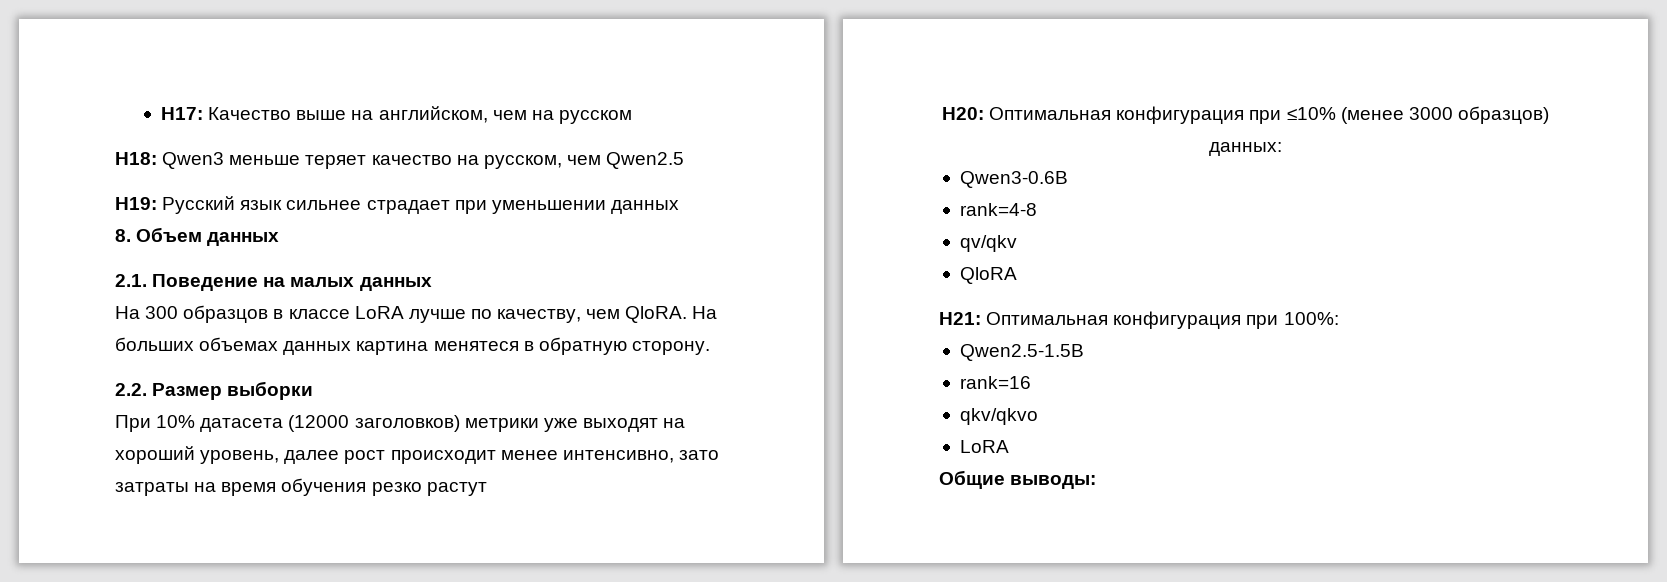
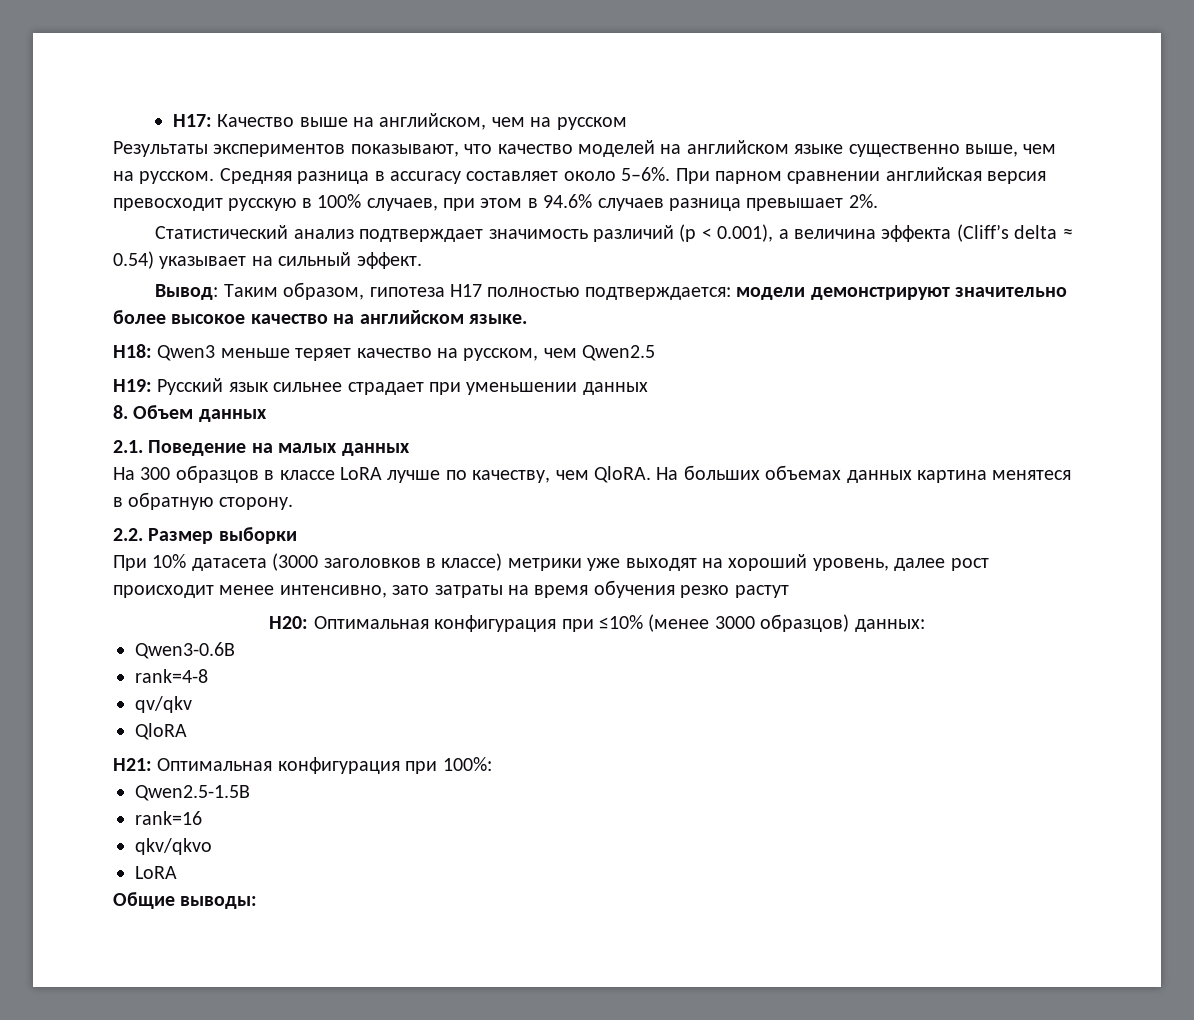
(632, 117) none -> [113,140,1057,157] [113,167,1047,184] [113,194,878,211] [155,224,1073,242] [113,251,422,269] [155,282,1068,300] [113,310,527,324] // Результаты экспериментов показывают, что качество моделей на английском языке существенно выше, чем на русском. Средняя разница в accuracy составляет около 5–6%. При парном сравнении английская версия превосходит русскую в 100% случаев, при этом в 94.6% случаев разница превышает 2%. // Статистический анализ подтверждает значимость различий (p < 0.001), а величина эффекта (Cliff’s delta ≈ 0.54) указывает на сильный эффект. // Вывод: Таким образом, гипотеза H17 полностью подтверждается: модели демонстрируют значительно более высокое качество на английском языке.
[288,415,460,432] (12000 заголовков) -> [272,553,503,571] (3000 заголовков в классе)

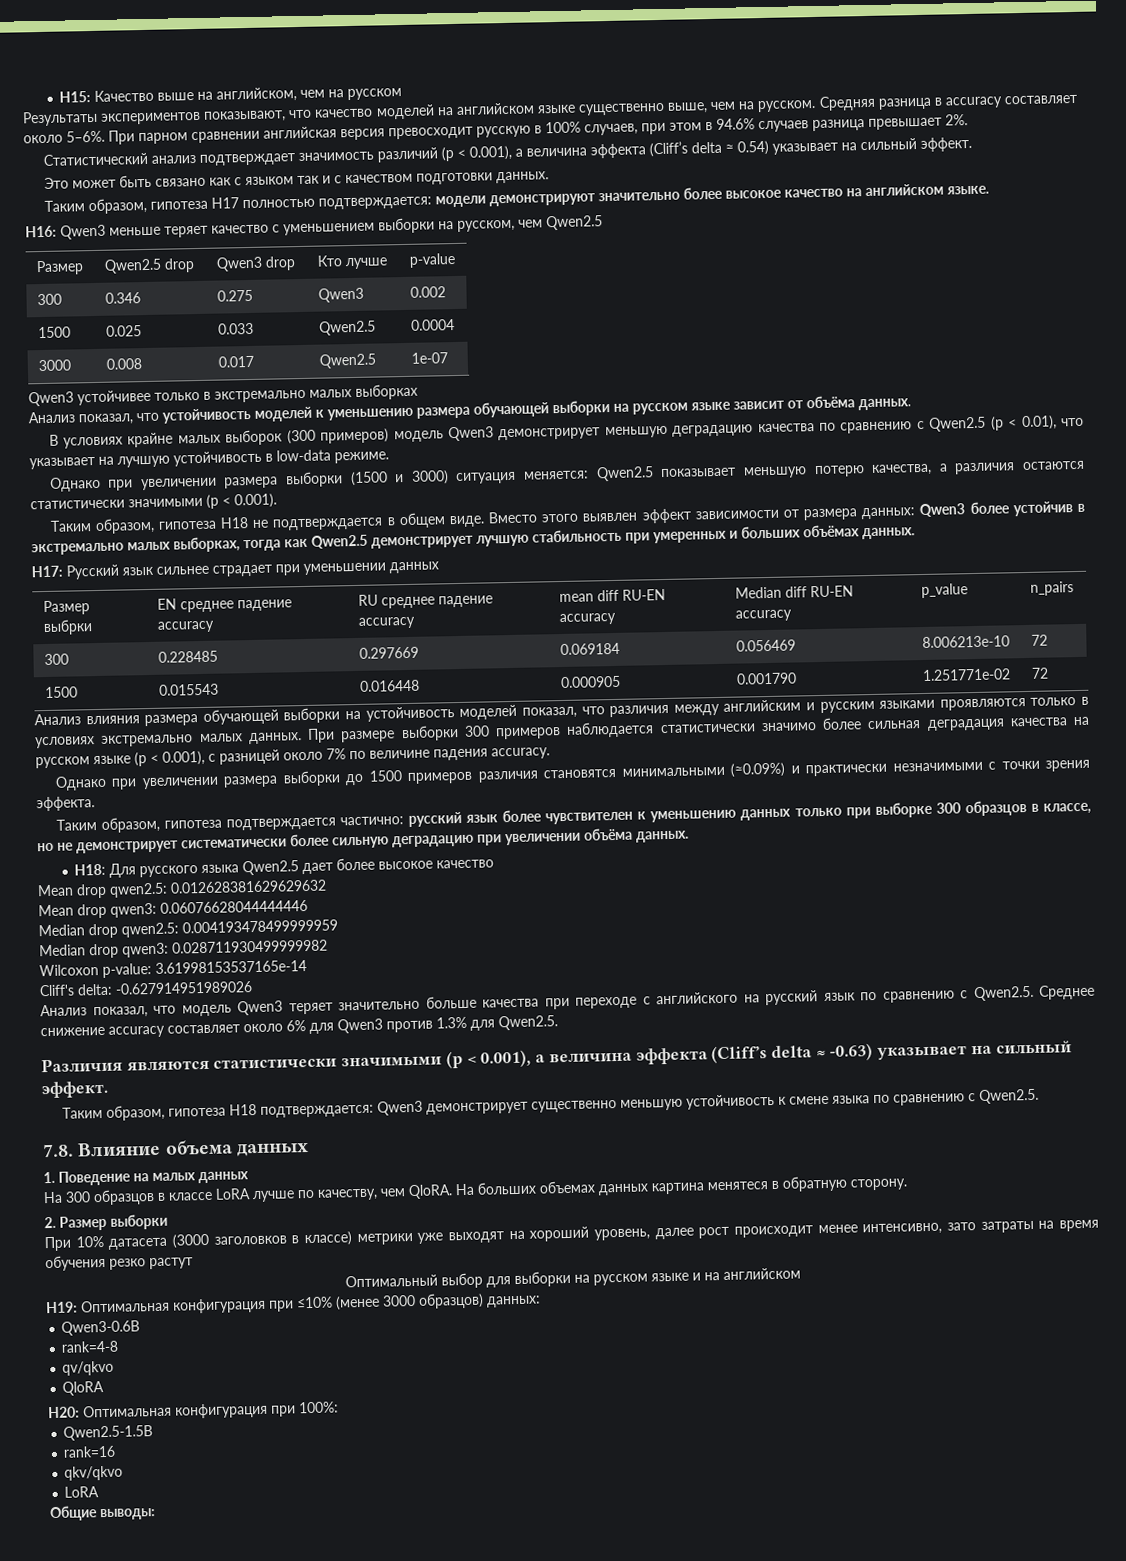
[172,114,212,127] H17: -> [59,91,92,103] H15:
[155,284,219,300] Вывод: -> [43,171,549,189] Это может быть связано как с языком так и с качеством подготовки данных. //
[113,344,152,358] H18: -> [25,225,57,238] H16:
(432, 353) none -> [272,217,435,236] с уменьшением выборки
[113,379,152,392] // H19: -> [35,260,84,276] [103,258,195,274] [215,256,296,272] [316,255,388,270] [408,252,456,268] [36,293,62,306] [104,292,141,304] [216,289,253,302] [317,287,364,303] [409,286,446,298] [37,326,71,339] [105,325,142,337] [217,322,254,335] [318,320,376,336] [410,319,455,331] [37,359,71,372] [105,358,142,370] [217,355,254,368] [318,353,376,369] [410,352,448,364] [28,383,418,407] [28,395,911,426] [48,415,1084,449] [29,449,389,470] [49,460,1086,492] [30,493,277,510] [49,501,1085,535] [31,524,915,556] [31,565,63,578] // Размер | Qwen2.5 drop | Qwen3 drop | Кто лучше | p-value // 300 | 0.346 | 0.275 | Qwen3 | 0.002 // 1500 | 0.025 | 0.033 | Qwen2.5 | 0.0004 // 3000 | 0.008 | 0.017 | Qwen2.5 | 1e-07 // Qwen3 устойчивее только в экстремально малых выборках // Анализ показал, что устойчивость моделей к уменьшению размера обучающей выборки на русском языке зависит от объёма данных. // В условиях крайне малых выборок (300 примеров) модель Qwen3 демонстрирует меньшую деградацию качества по сравнению с Qwen2.5 (p < 0.01), что указывает на лучшую устойчивость в low-data режиме. // Однако при увеличении размера выборки (1500 и 3000) ситуация меняется: Qwen2.5 показывает меньшую потерю качества, а различия остаются статистически значимыми (p < 0.001). // Таким образом, гипотеза H18 не подтверждается в общем виде. Вместо этого выявлен эффект зависимости от размера данных: Qwen3 более устойчив в экстремально малых выборках, тогда как Qwen2.5 демонстрирует лучшую стабильность при умеренных и больших объёмах данных. // H17:
[113,405,267,422] [113,440,143,453] // 8. Объем данных // 2.1. -> [42,600,90,616] [42,619,93,636] [156,598,292,613] [156,620,215,633] [357,594,493,609] [357,616,416,629] [558,588,666,603] [558,612,616,626] [734,585,854,599] [734,609,792,622] [920,583,968,599] [1029,581,1074,596] [43,653,69,666] [157,650,218,663] [358,646,419,659] [559,642,620,656] [735,639,796,652] [921,635,1010,649] [1030,634,1048,646] [44,686,78,699] [158,683,219,696] [359,679,420,692] [559,675,621,689] [735,672,797,685] [921,668,1011,682] [1030,667,1049,679] [34,696,1089,727] [35,716,1090,749] [35,747,550,769] [54,759,1091,791] [36,796,95,812] [55,800,1092,833] [37,827,689,854] [74,857,495,878] [37,879,327,899] [38,899,308,919] [38,919,338,939] [39,939,328,959] [39,960,307,978] [39,981,253,997] [40,984,1095,1019] [40,1015,558,1038] [41,1040,1072,1073] [41,1080,109,1099] [61,1088,1039,1121] [42,1139,309,1158] [43,1171,55,1184] // Размер выбрки | EN среднее падение accuracy | RU среднее падение accuracy | mean diff RU-EN accuracy | Median diff RU-EN accuracy | p_value | n_pairs // 300 | 0.228485 | 0.297669 | 0.069184 | 0.056469 | 8.006213e-10 | 72 // 1500 | 0.015543 | 0.016448 | 0.000905 | 0.001790 | 1.251771e-02 | 72 // Анализ влияния размера обучающей выборки на устойчивость моделей показал, что различия между английским и русским языками проявляются только в условиях экстремально малых данных. При размере выборки 300 примеров наблюдается статистически значимо более сильная деградация качества на русском языке (p < 0.001), с разницей около 7% по величине падения accuracy. // Однако при увеличении размера выборки до 1500 примеров различия становятся минимальными (≈0.09%) и практически незначимыми с точки зрения эффекта. // Таким образом, гипотеза подтверждается частично: русский язык более чувствителен к уменьшению данных только при выборке 300 образцов в классе, но не демонстрирует систематически более сильную деградацию при увеличении объёма данных. // H18: Для русского языка Qwen2.5 дает более высокое качество // Mean drop qwen2.5: 0.012628381629629632 // Mean drop qwen3: 0.06076628044444446 // Median drop qwen2.5: 0.004193478499999959 // Median drop qwen3: 0.028711930499999982 // Wilcoxon p-value: 3.61998153537165e-14 // Cliff's delta: -0.627914951989026 // Анализ показал, что модель Qwen3 теряет значительно больше качества при переходе с английского на русский язык по сравнению с Qwen2.5. Среднее снижение accuracy составляет около 6% для Qwen3 против 1.3% для Qwen2.5. // Различия являются статистически значимыми (p < 0.001), а величина эффекта (Cliff’s delta ≈ -0.63) указывает на сильный эффект. // Таким образом, гипотеза H18 подтверждается: Qwen3 демонстрирует существенно меньшую устойчивость к смене языка по сравнению с Qwen2.5. // 7.8. Влияние объема данных // 1.
[113,528,143,541] 2.2. -> [44,1216,56,1229] 2.
[269,616,309,629] H20: -> [344,1267,801,1289] [46,1301,78,1314] Оптимальный выбор для выборки на русском языке и на английском // H19:
[135,696,192,713] qv/qkv -> [62,1360,115,1376] qv/qkvo
[113,758,152,771] H21: -> [48,1406,80,1419] H20:

